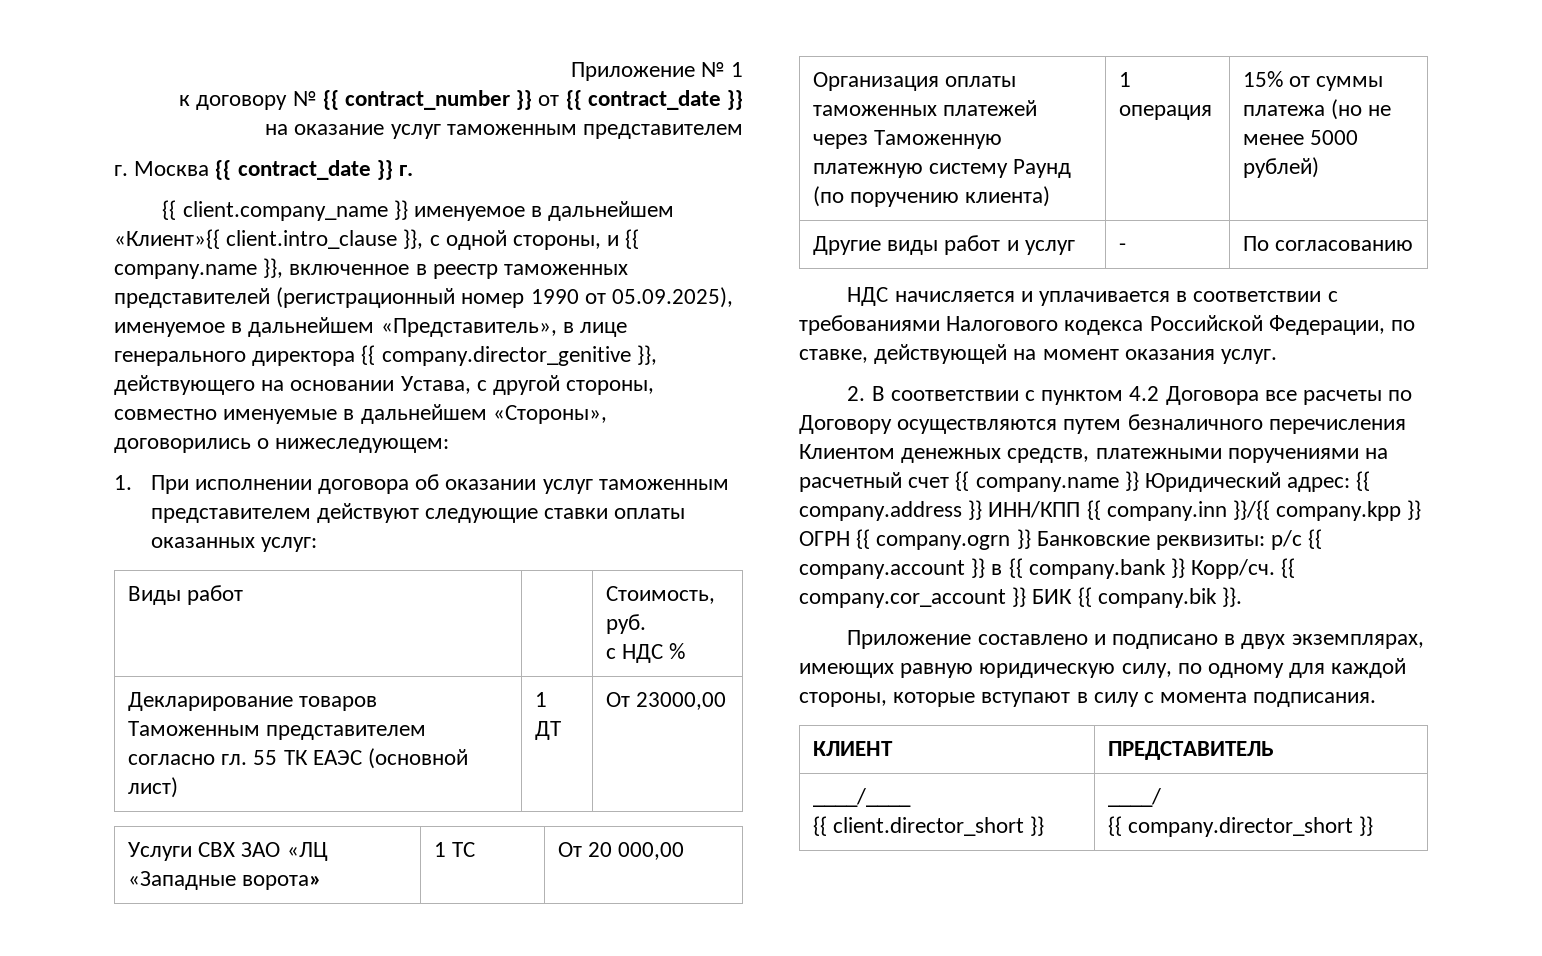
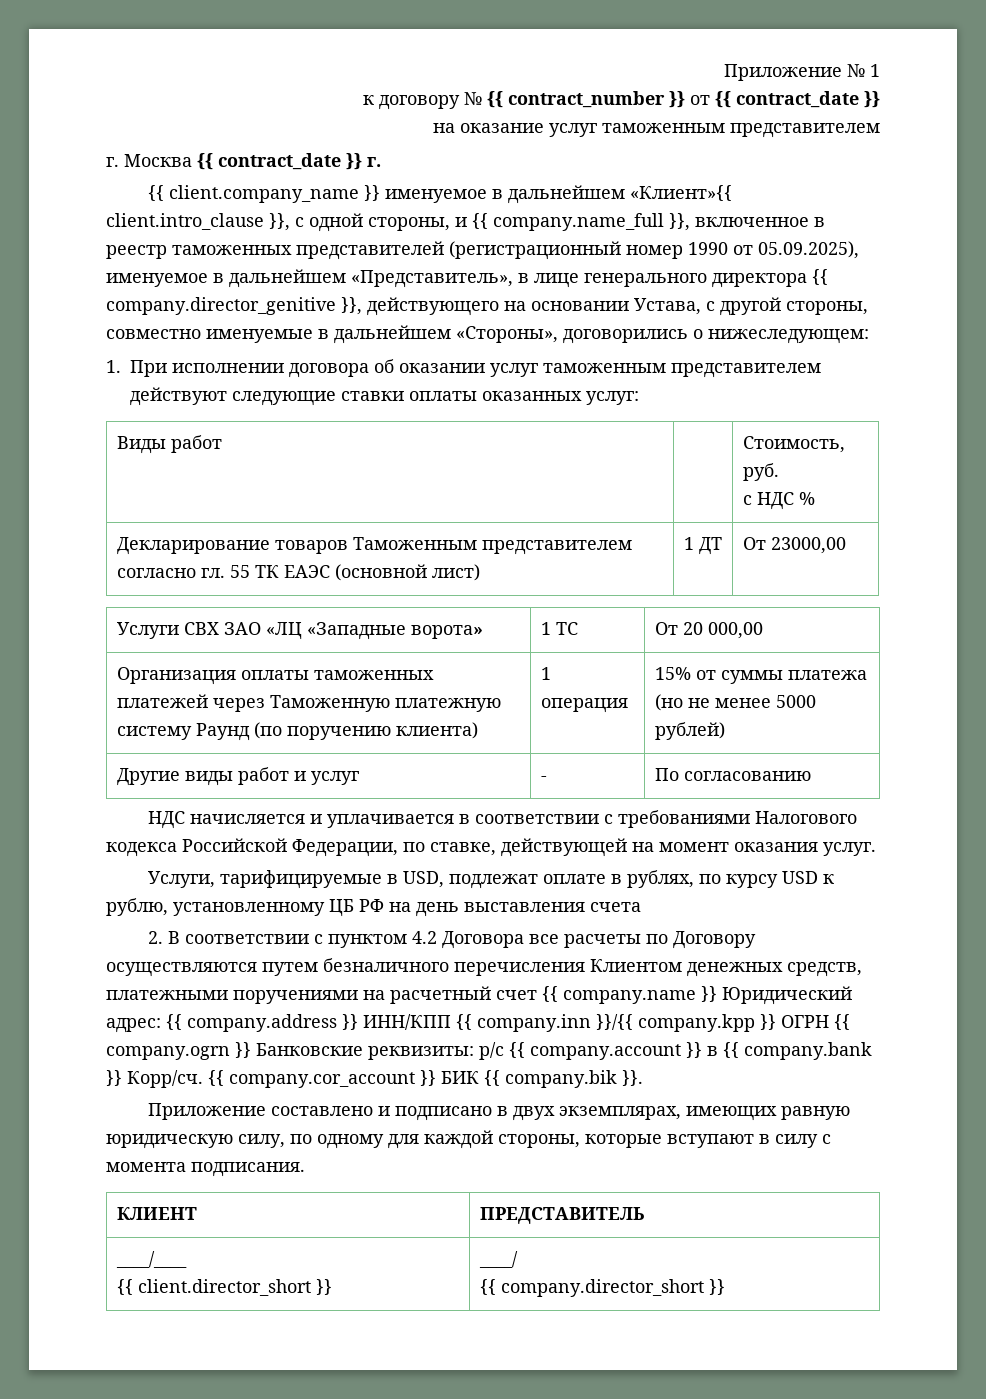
[114,264,257,279] company.name -> [493,213,664,231] company.name_full
(1278, 356) none -> [148,870,835,889] [106,898,641,917] // Услуги, тарифицируемые в USD, подлежат оплате в рублях, по курсу USD к рублю, установленному ЦБ РФ на день выставления счета

